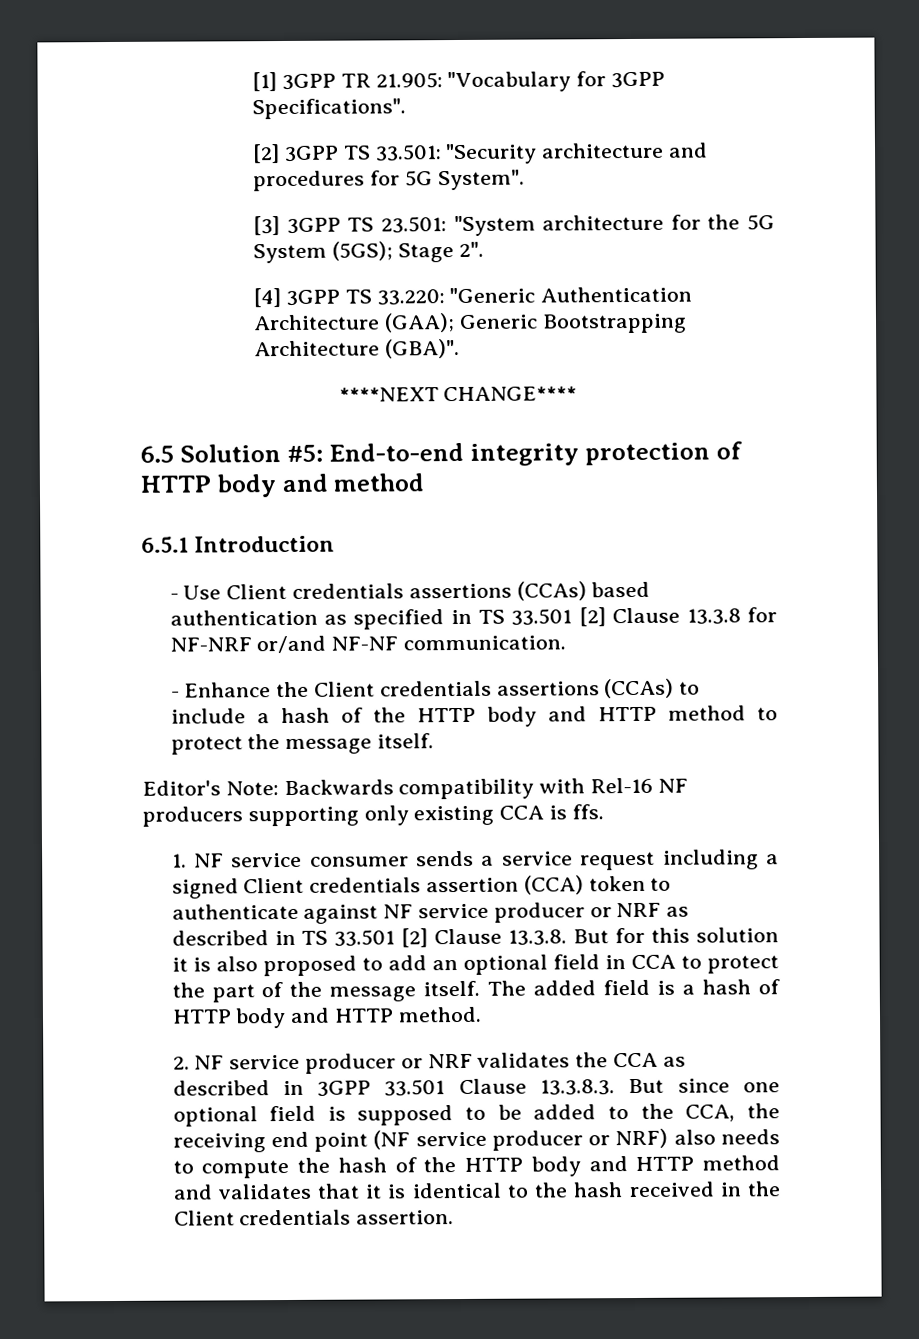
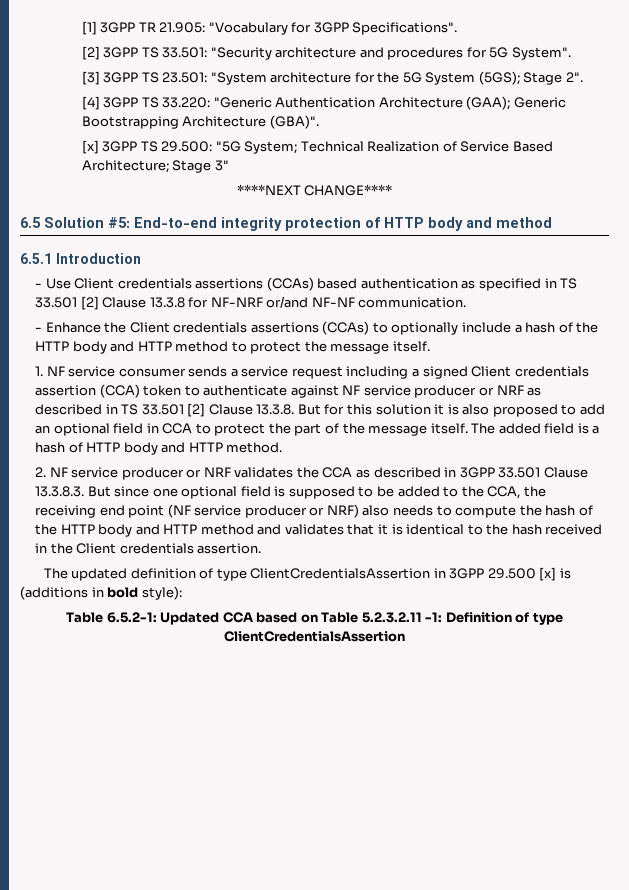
(460, 348) none -> [81,140,553,154] [81,160,229,173] // [x] 3GPP TS 29.500: "5G System; Technical Realization of Service Based Architecture; Stage 3"
(701, 688) none -> [391,322,459,335] optionally
[142,777,688,800] [142,804,604,827] // Editor's Note: Backwards compatibility with Rel-16 NF producers supporting only existing CCA is ffs. -> (430, 346) none
(455, 1217) none -> [43,567,571,581] [20,586,182,600] [66,612,563,625] [224,631,405,642] // The updated definition of type ClientCredentialsAssertion in 3GPP 29.500 [x] is (additions in bold style): // Table 6.5.2-1: Updated CCA based on Table 5.2.3.2.11 -1: Definition of type ClientCredentialsAssertion

